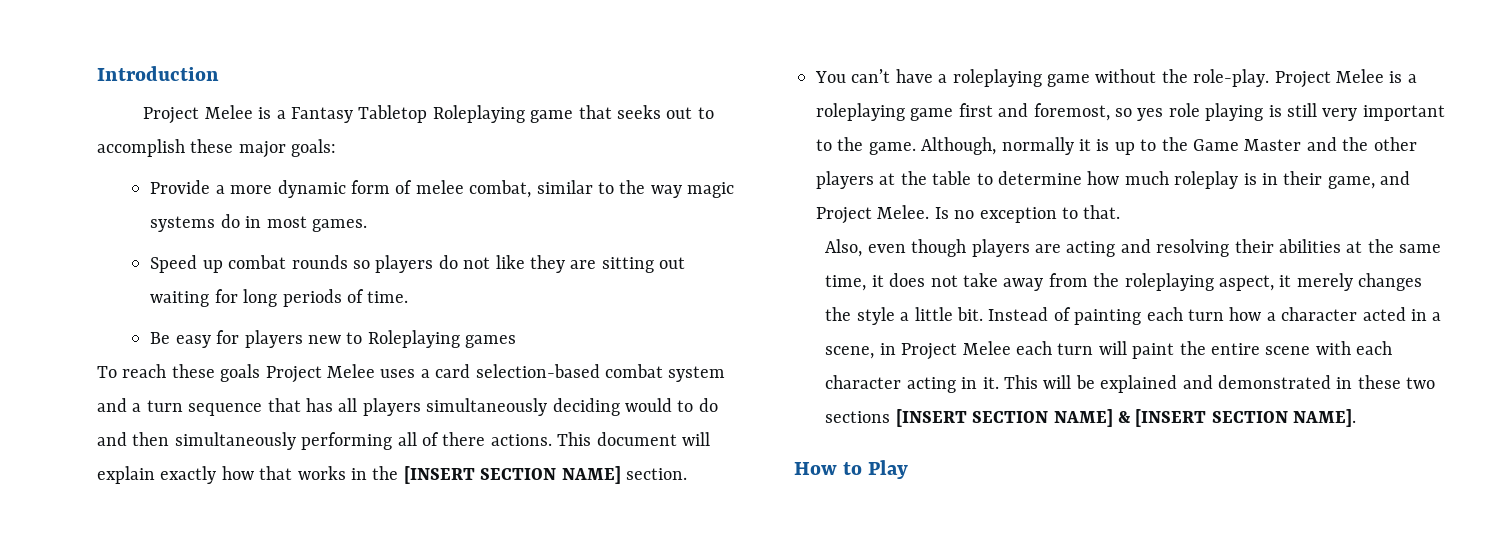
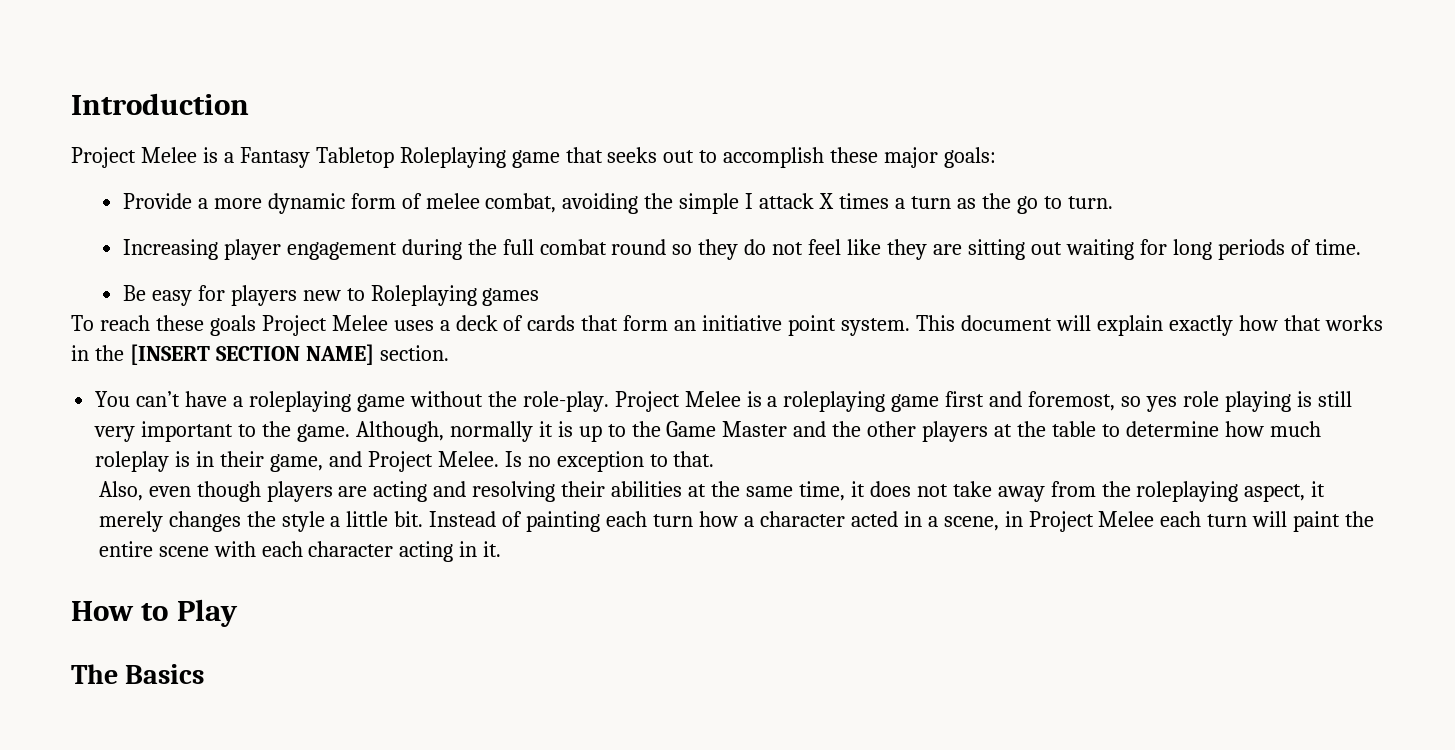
[536,180,735,198] [150,214,368,232] [150,255,434,273] similar to the way magic systems do in most games. // Speed up combat rounds so players -> [562,193,1113,214] [122,239,739,260] avoiding the simple I attack X times a turn as the go to turn. // Increasing player engagement during the full combat round so they
(491, 263) none -> [808,239,842,255] feel
[435,364,726,382] [97,398,718,416] [97,432,552,450] card selection-based combat system and a turn sequence that has all players simultaneously deciding would to do and then simultaneously performing all of there actions. -> [455,315,911,336] deck of cards that form an initiative point system.
[1004,375,1436,393] [825,409,1357,427] This will be explained and demonstrated in these two sections [INSERT SECTION NAME] & [INSERT SECTION NAME]. -> (502, 549) none
(909, 469) none -> [71,664,205,684] // The Basics

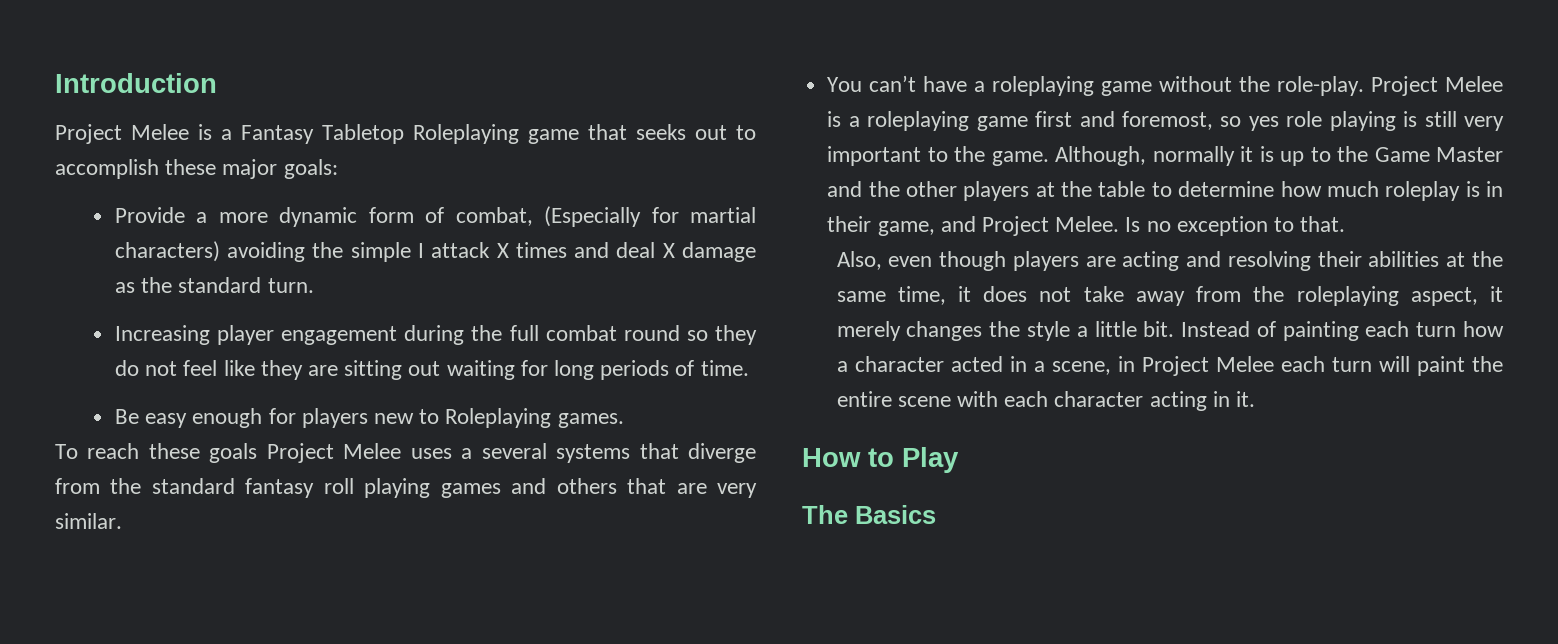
[425,193,557,213] melee combat, -> [455,206,756,227] [114,241,220,262] combat, (Especially for martial characters)
[895,193,1062,214] a turn as the go to -> [574,242,756,262] [114,277,262,293] and deal X damage as the standard
(192, 298) none -> [192,408,263,428] enough
[482,288,540,306] games -> [557,413,624,428] games.
[455,315,1383,336] [71,344,449,365] deck of cards that form an initiative point system. This document will explain exactly how that works in the [INSERT SECTION NAME] section. -> [481,443,756,463] [55,478,757,498] [55,513,122,529] several systems that diverge from the standard fantasy roll playing games and others that are very similar.

